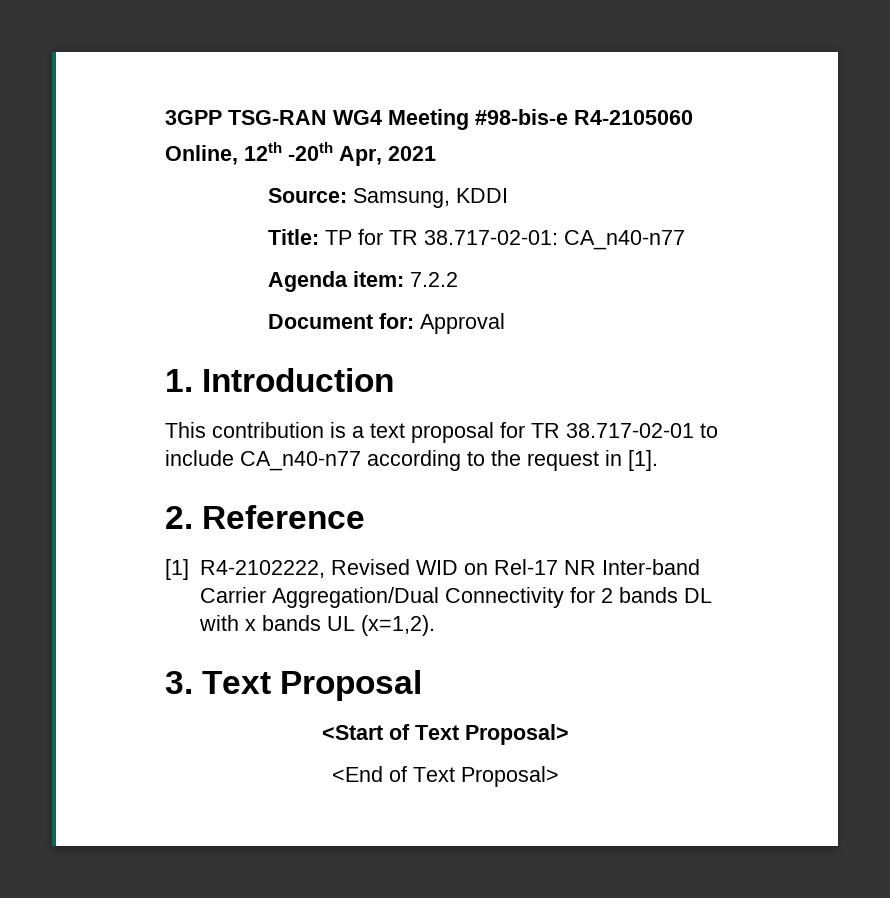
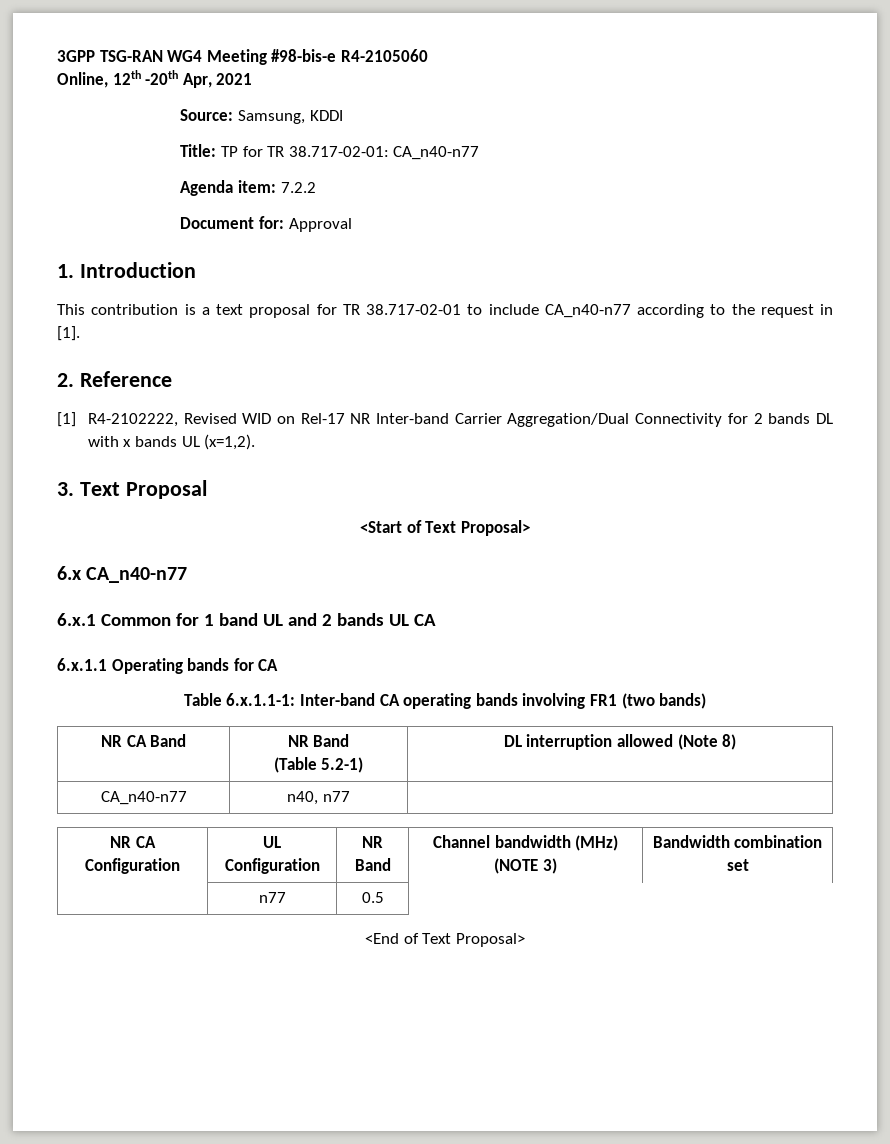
(569, 734) none -> [57,566,188,583] [57,613,436,626] [57,658,279,674] [183,693,707,709] [100,734,187,747] [287,734,350,747] [273,757,364,773] [503,734,737,750] [100,791,187,805] [287,791,350,805] [110,836,156,848] [85,858,180,874] [263,836,281,848] [224,858,320,874] [362,836,383,848] [354,858,391,871] [432,835,619,851] [494,858,557,874] [652,835,823,848] [726,859,749,871] [258,892,286,903] [361,892,384,903] // 6.x CA_n40-n77 // 6.x.1 Common for 1 band UL and 2 bands UL CA // 6.x.1.1 Operating bands for CA // Table 6.x.1.1-1: Inter-band CA operating bands involving FR1 (two bands) // NR CA Band | NR Band // (Table 5.2-1) | DL interruption allowed (Note 8) // CA_n40-n77 | n40, n77 | // NR CA Configuration | UL Configuration | NR Band | Channel bandwidth (MHz) (NOTE 3) | Bandwidth combination set // | n77 | 0.5

